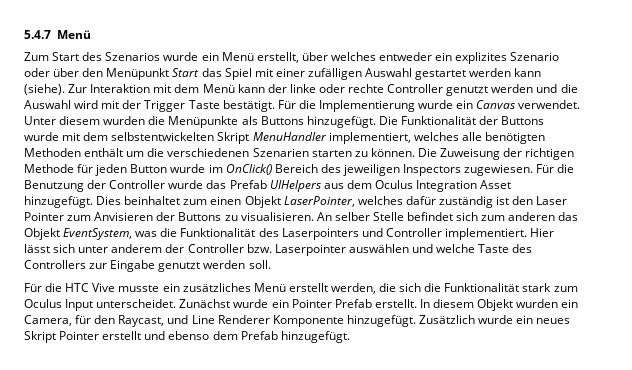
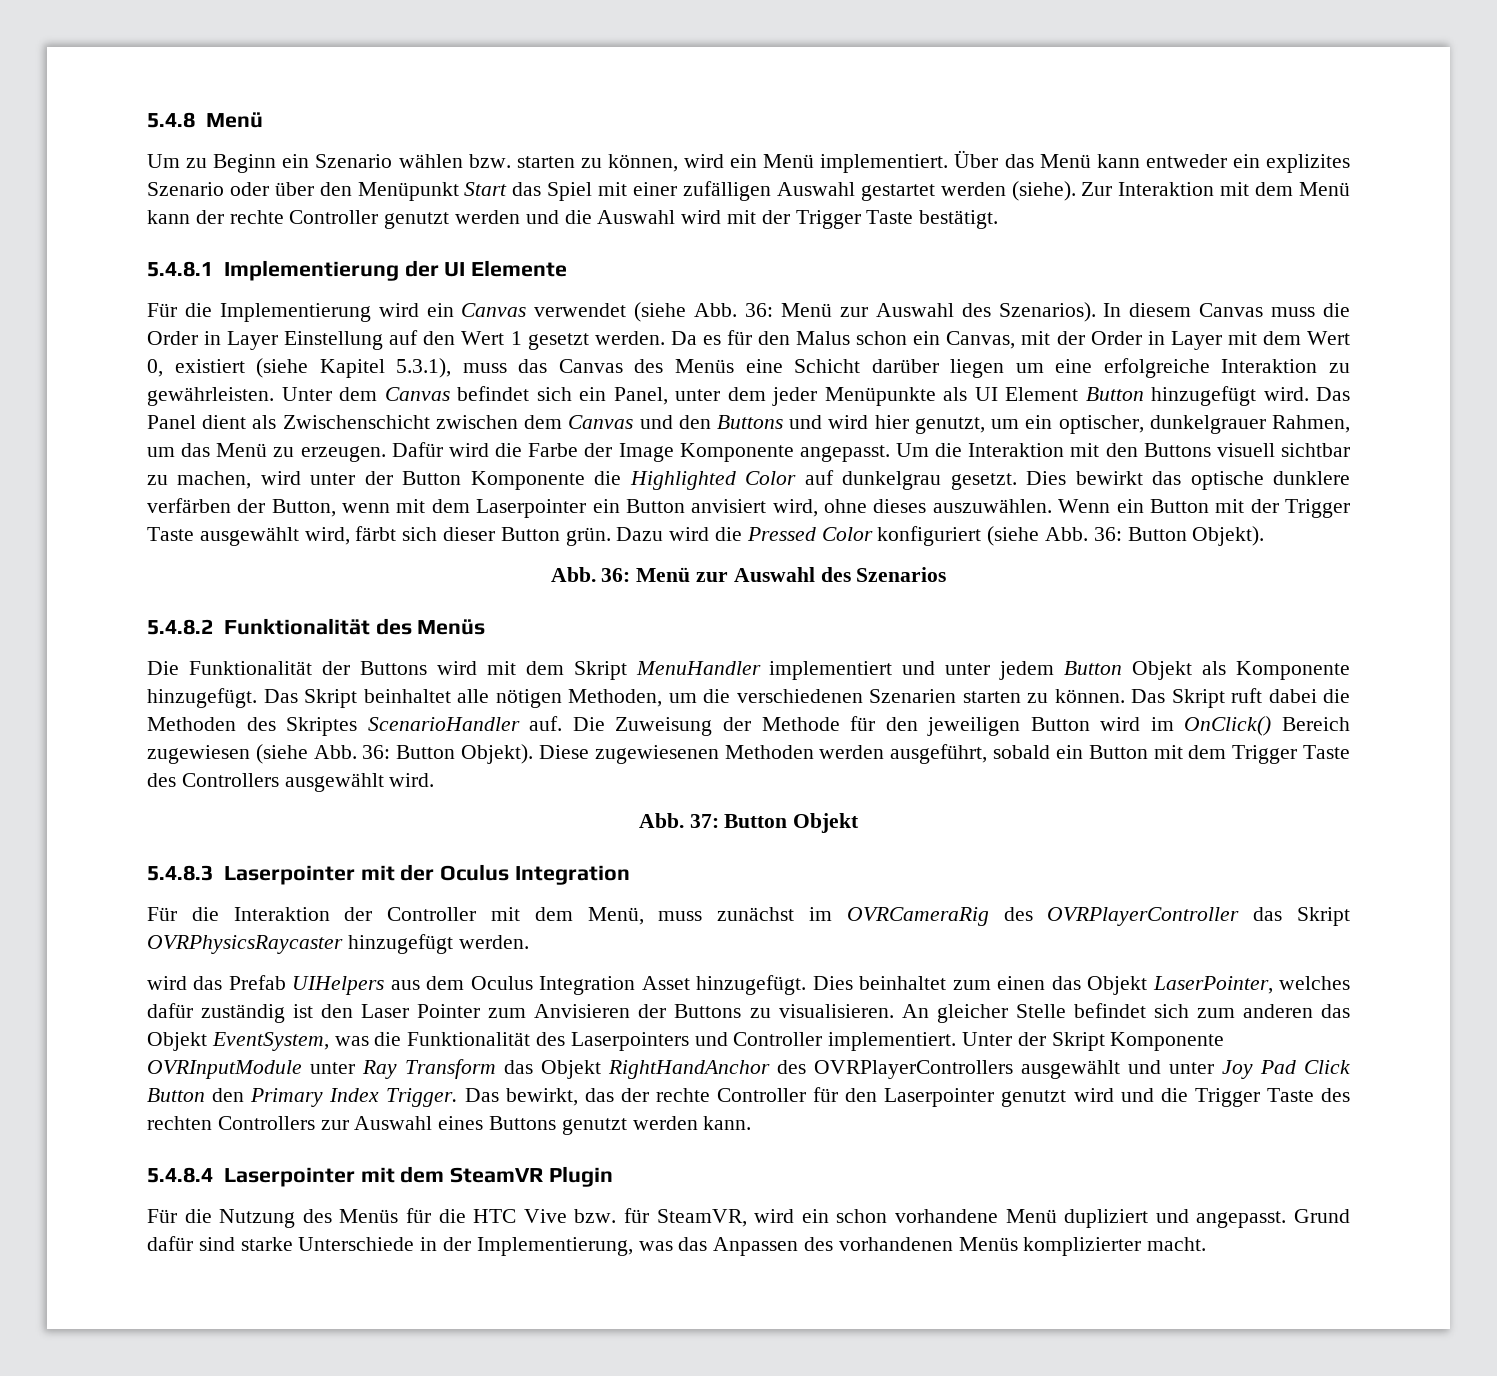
[24,30,51,39] 5.4.7 -> [147,112,195,128] 5.4.8
[24,52,376,63] Zum Start des Szenarios wurde ein Menü erstellt, über welches -> [147,150,1140,173] Um zu Beginn ein Szenario wählen bzw. starten zu können, wird ein Menü implementiert. Über das Menü kann
[514,68,542,77] kann -> (1006, 189) none
[289,84,345,93] linke oder -> (224, 217) none
(275, 106) none -> [147,260,568,281] // 5.4.8.1 Implementierung der UI Elemente //
[418,100,454,109] wurde -> [378,303,419,317] wird
[518,100,581,109] [24,116,376,128] verwendet. Unter diesem wurden die Menüpunkte als Buttons hinzugefügt. -> [534,302,1350,322] [147,330,1351,350] [147,358,1350,378] [147,386,1350,406] [147,415,1350,434] [147,442,1350,462] [147,470,1351,490] [147,498,1350,518] [147,526,1265,546] [550,567,947,582] [147,618,486,635] verwendet (siehe Abb. 36: Menü zur Auswahl des Szenarios). In diesem Canvas muss die Order in Layer Einstellung auf den Wert 1 gesetzt werden. Da es für den Malus schon ein Canvas, mit der Order in Layer mit dem Wert 0, existiert (siehe Kapitel 5.3.1), muss das Canvas des Menüs eine Schicht darüber liegen um eine erfolgreiche Interaktion zu gewährleisten. Unter dem Canvas befindet sich ein Panel, unter dem jeder Menüpunkte als UI Element Button hinzugefügt wird. Das Panel dient als Zwischenschicht zwischen dem Canvas und den Buttons und wird hier genutzt, um ein optischer, dunkelgrauer Rahmen, um das Menü zu erzeugen. Dafür wird die Farbe der Image Komponente angepasst. Um die Interaktion mit den Buttons visuell sichtbar zu machen, wird unter der Button Komponente die Highlighted Color auf dunkelgrau gesetzt. Dies bewirkt das optische dunklere verfärben der Button, wenn mit dem Laserpointer ein Button anvisiert wird, ohne dieses auszuwählen. Wenn ein Button mit der Trigger Taste ausgewählt wird, färbt sich dieser Button grün. Dazu wird die Pressed Color konfiguriert (siehe Abb. 36: Button Objekt). // Abb. 36: Menü zur Auswahl des Szenarios // 5.4.8.2 Funktionalität des Menüs //
[24,132,215,141] wurde mit dem selbstentwickelten -> [436,661,564,675] wird mit dem
[328,132,545,144] [24,148,124,157] implementiert, welches alle benötigten Methoden enthält -> [769,661,1350,680] [147,688,662,708] implementiert und unter jedem Button Objekt als Komponente hinzugefügt. Das Skript beinhaltet alle nötigen Methoden,
(415, 152) none -> [1131,688,1350,708] [147,716,563,736] Das Skript ruft dabei die Methoden des Skriptes ScenarioHandler auf.
[525,148,575,160] richtigen -> (751, 724) none
[95,164,575,176] [24,180,204,192] jeden Button wurde im OnClick() Bereich des jeweiligen Inspectors zugewiesen. Für die Benutzung der Controller wurde -> [885,716,1350,736] [147,744,1351,764] [147,773,435,792] [638,813,860,833] [147,864,630,885] [147,907,1350,926] [147,934,529,954] [147,976,187,990] den jeweiligen Button wird im OnClick() Bereich zugewiesen (siehe Abb. 36: Button Objekt). Diese zugewiesenen Methoden werden ausgeführt, sobald ein Button mit dem Trigger Taste des Controllers ausgewählt wird. // Abb. 37: Button Objekt // 5.4.8.3 Laserpointer mit der Oculus Integration // Für die Interaktion der Controller mit dem Menü, muss zunächst im OVRCameraRig des OVRPlayerController das Skript OVRPhysicsRaycaster hinzugefügt werden. // wird
(242, 200) none -> [1051,976,1081,990] das
[334,212,370,221] selber -> [936,1004,1008,1023] gleicher
[530,228,555,237] [24,244,533,256] Hier lässt sich unter anderem der Controller bzw. Laserpointer auswählen und welche Taste des -> [962,1032,1225,1051] [147,1059,1350,1079] [147,1087,1350,1107] [147,1116,212,1130] Unter der Skript Komponente OVRInputModule unter Ray Transform das Objekt RightHandAnchor des OVRPlayerControllers ausgewählt und unter Joy Pad Click Button den Primary Index Trigger. Das bewirkt, das der rechte Controller für den Laserpointer genutzt wird und die Trigger Taste des rechten
[110,260,271,272] [24,283,578,294] [24,299,579,311] [24,315,571,327] [24,331,350,343] Eingabe genutzt werden soll. // Für die HTC Vive musste ein zusätzliches Menü erstellt werden, die sich die Funktionalität stark zum Oculus Input unterscheidet. Zunächst wurde ein Pointer Prefab erstellt. In diesem Objekt wurden ein Camera, für den Raycast, und Line Renderer Komponente hinzugefügt. Zusätzlich wurde ein neues Skript Pointer erstellt und ebenso dem Prefab hinzugefügt. -> [354,1116,752,1135] [147,1166,613,1187] [147,1208,1350,1228] [147,1236,1207,1256] Auswahl eines Buttons genutzt werden kann. // 5.4.8.4 Laserpointer mit dem SteamVR Plugin // Für die Nutzung des Menüs für die HTC Vive bzw. für SteamVR, wird ein schon vorhandene Menü dupliziert und angepasst. Grund dafür sind starke Unterschiede in der Implementierung, was das Anpassen des vorhandenen Menüs komplizierter macht.

